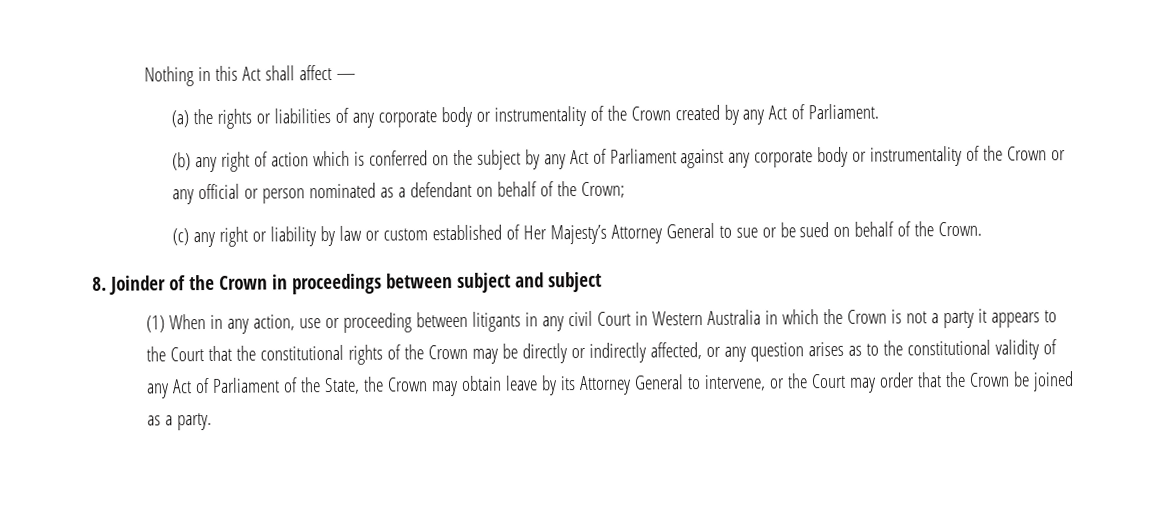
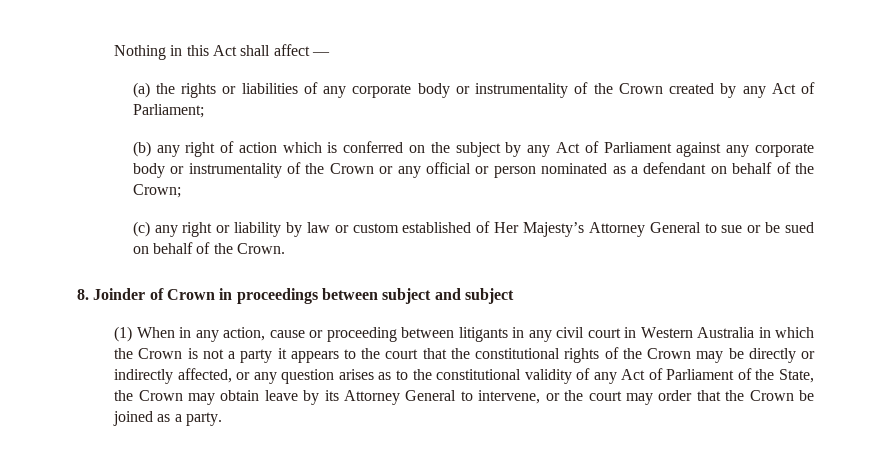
[808,103,880,120] Parliament. -> [132,104,204,118] Parliament;
[189,274,215,291] the -> (164, 294) none
[298,318,321,329] use -> [269,330,305,338] cause
[596,311,631,326] Court -> [587,328,621,338] court
[169,347,204,362] Court -> [385,349,419,359] court
[810,373,846,389] Court -> [588,391,622,401] court

